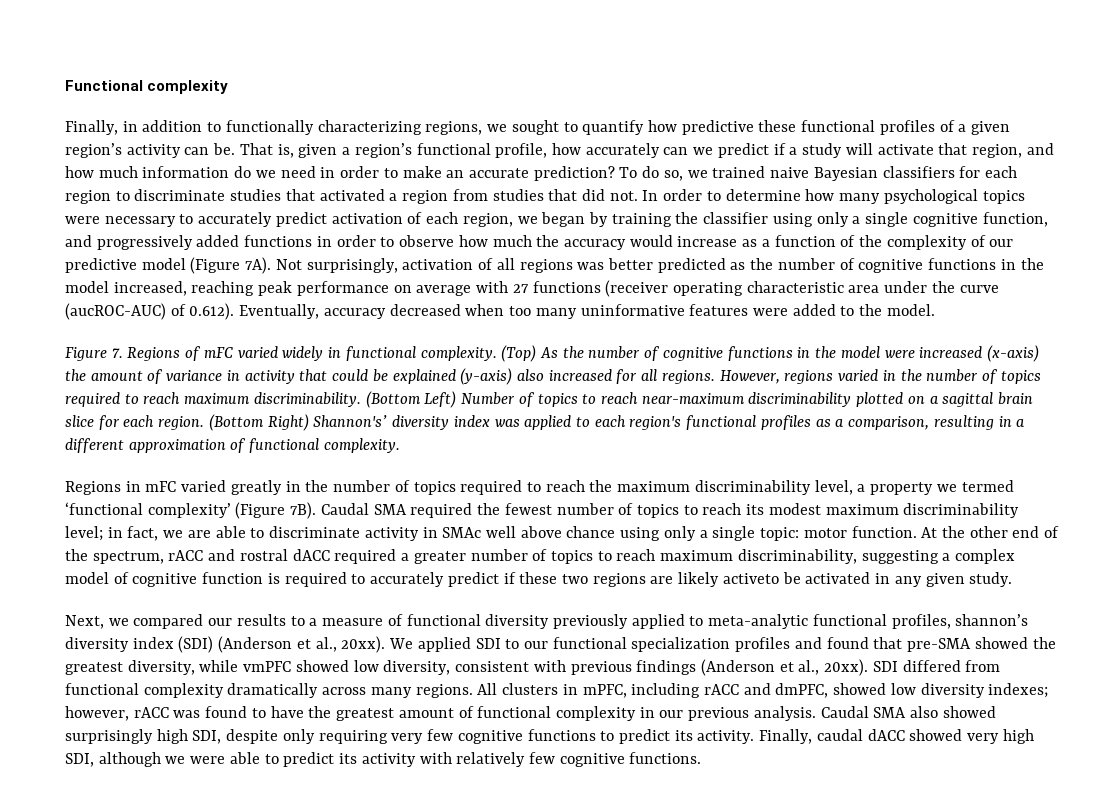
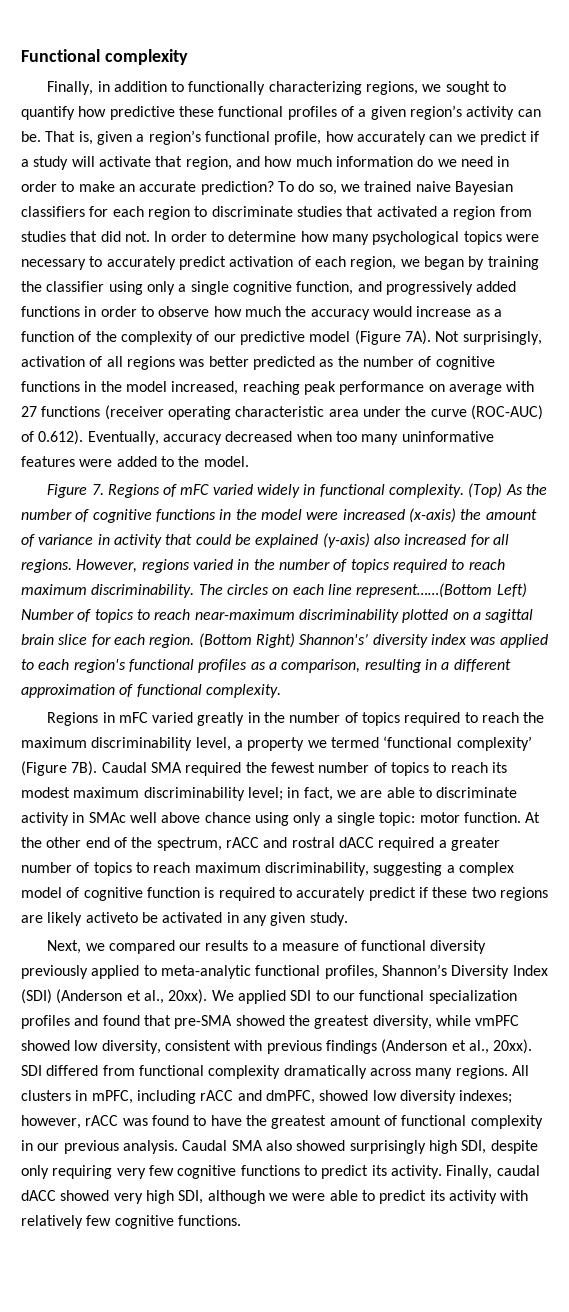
[65,303,166,320] (aucROC-AUC) -> [470,405,543,420] (ROC-AUC)
[365,391,421,408] (Bottom -> [198,583,493,598] The circles on each line represent……(Bottom
[955,614,1029,626] [65,637,174,652] shannon’s diversity index -> [381,964,548,979] Shannon’s Diversity Index

